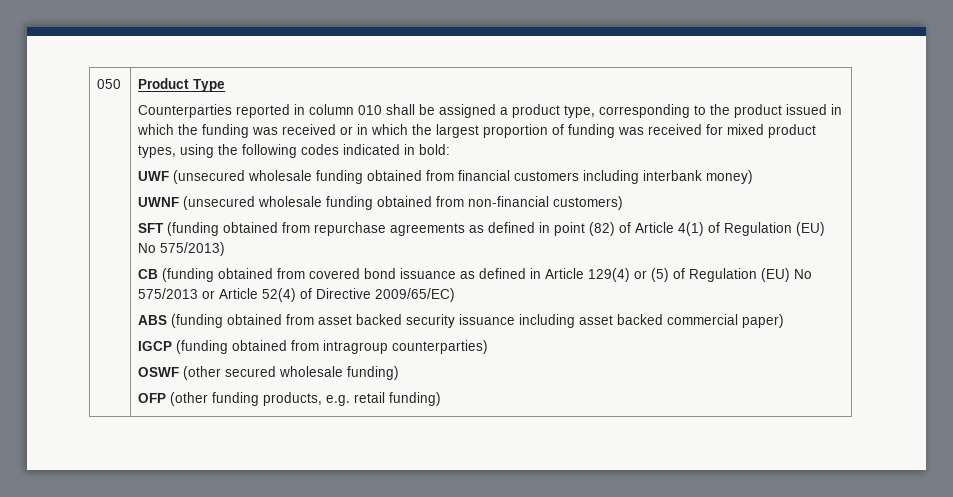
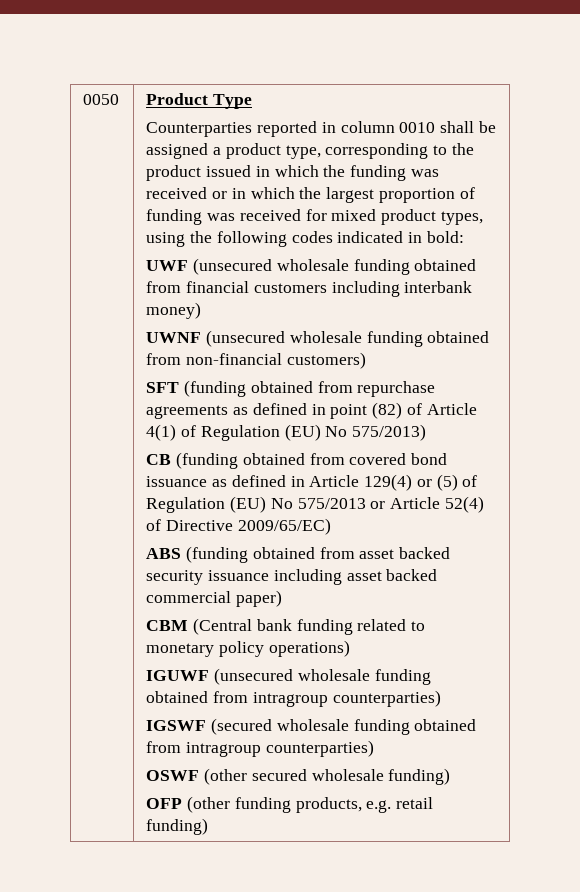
[97,79,122,89] 050 -> [83,94,120,105] 0050
[358,105,383,115] 010 -> [399,122,436,133] 0010
[138,340,229,354] IGCP (funding -> [146,618,426,635] [146,640,350,657] [146,668,431,685] [146,690,441,707] [146,718,410,735] CBM (Central bank funding related to monetary policy operations) // IGUWF (unsecured wholesale funding obtained from intragroup counterparties) // IGSWF (secured wholesale funding

